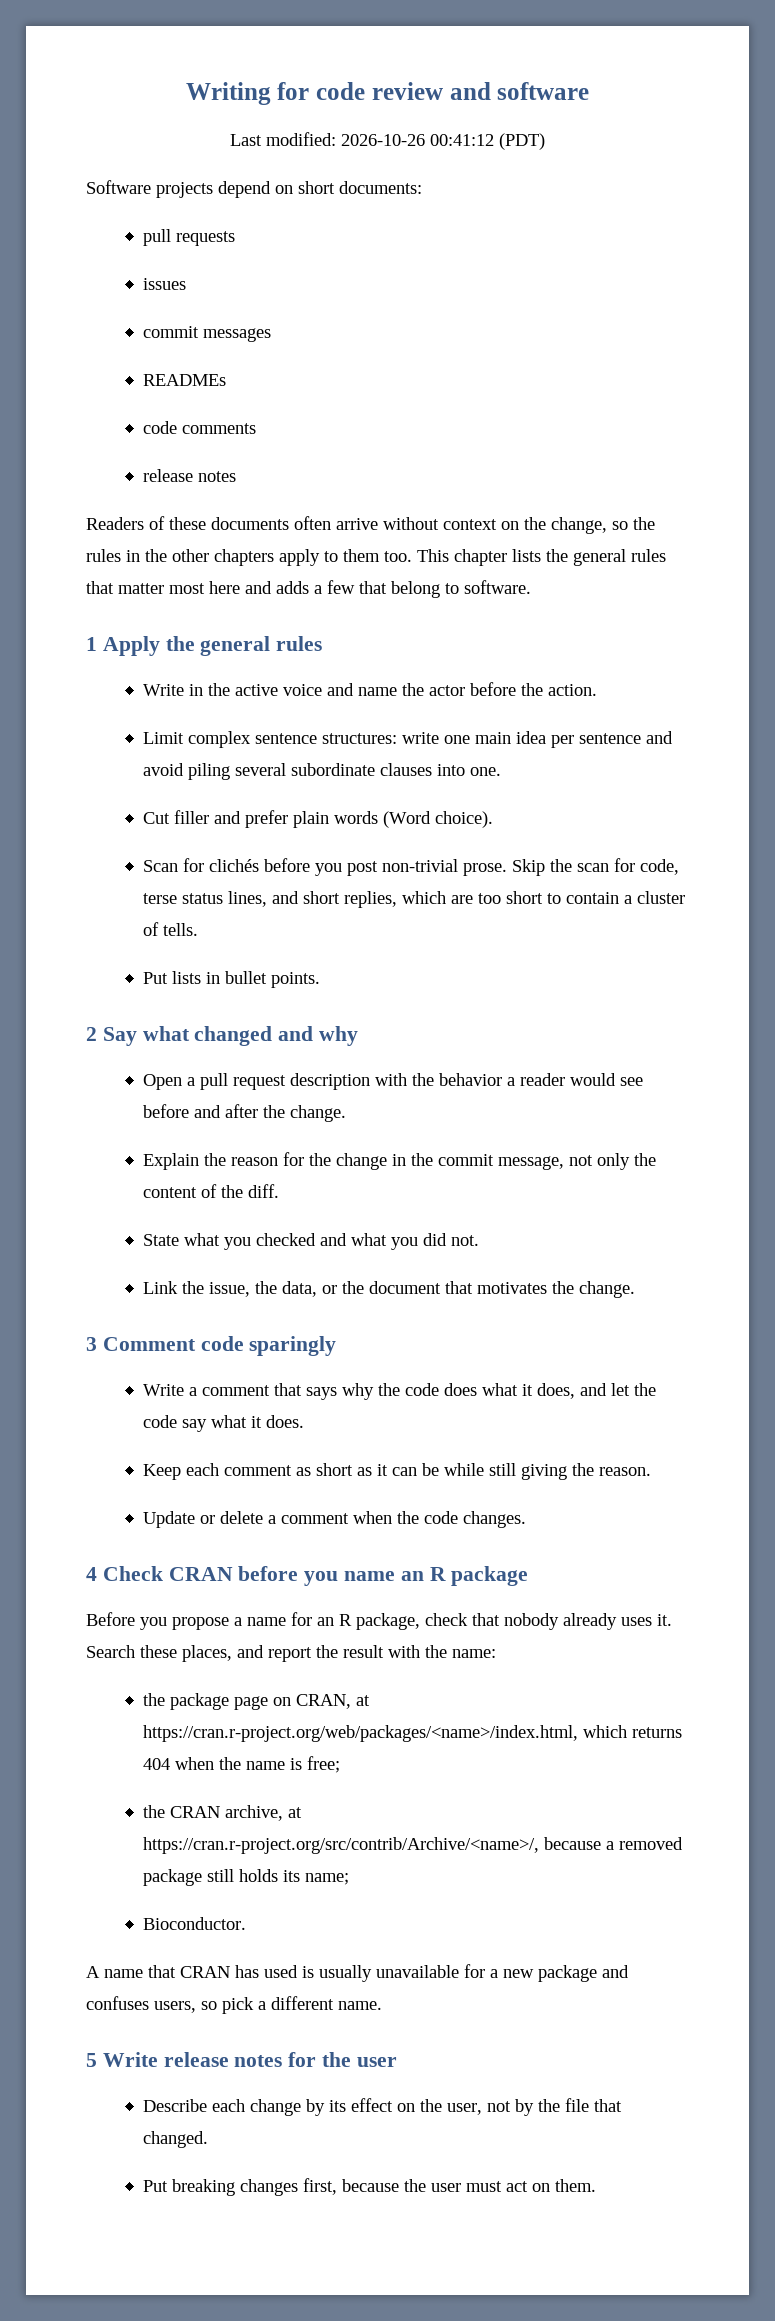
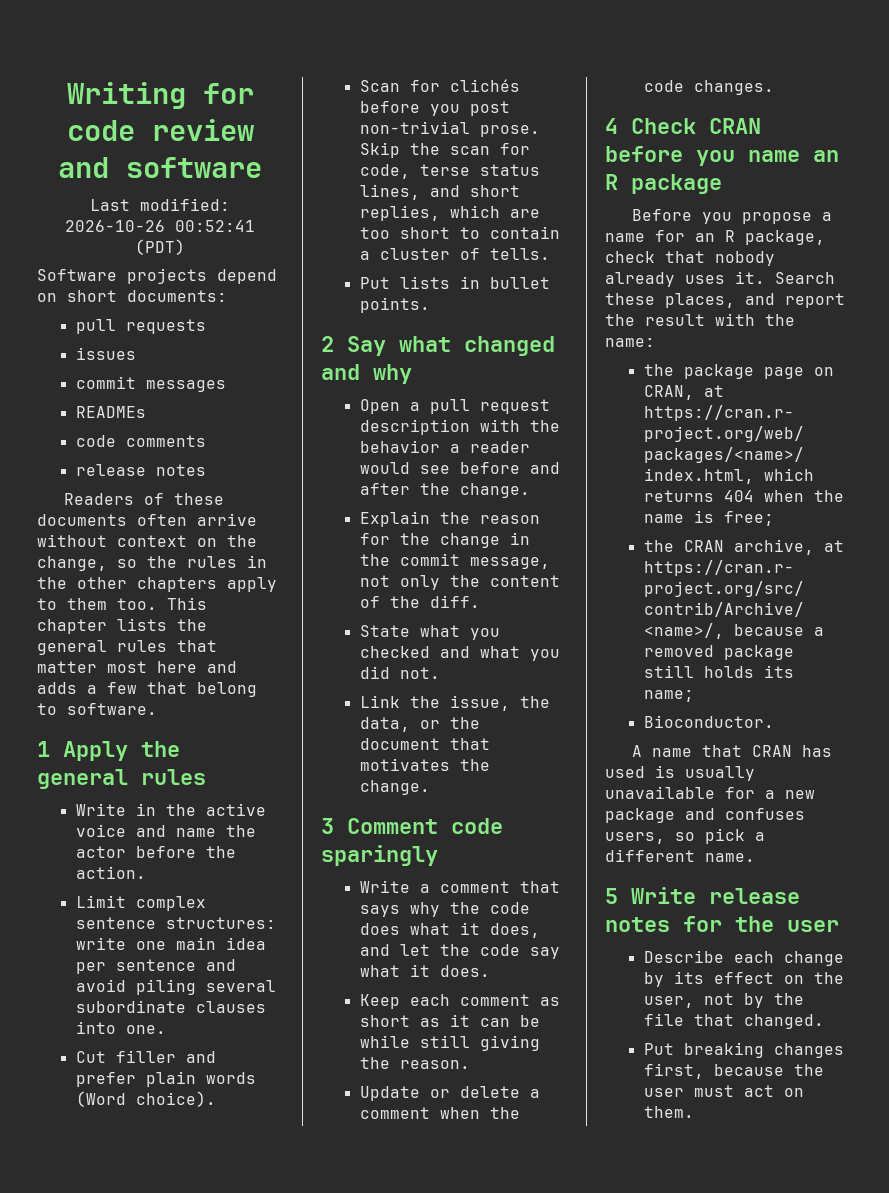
[430,134,494,146] 00:41:12 -> [175,220,255,232] 00:52:41

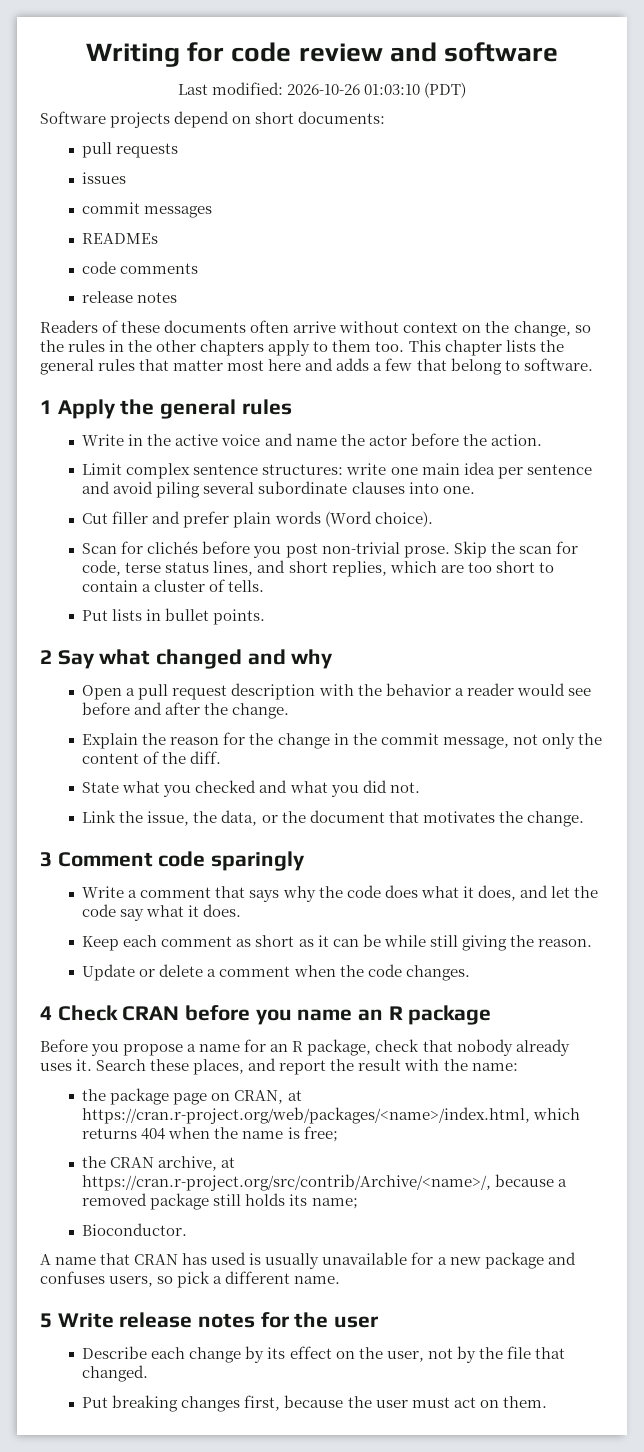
[175,220,255,232] 00:52:41 -> [364,84,421,95] 01:03:10

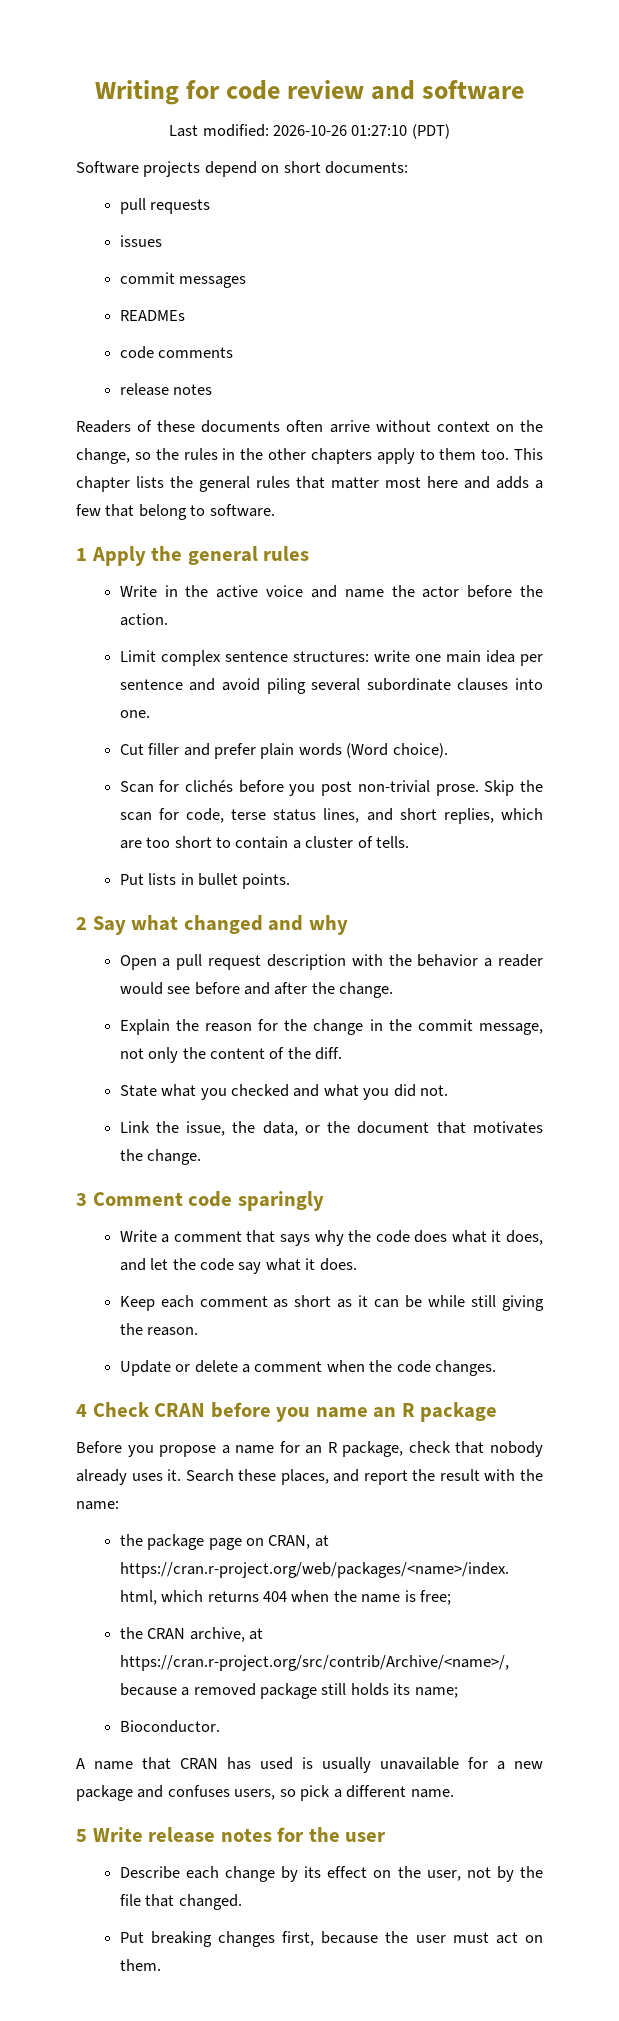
[364,84,421,95] 01:03:10 -> [351,125,408,136] 01:27:10

